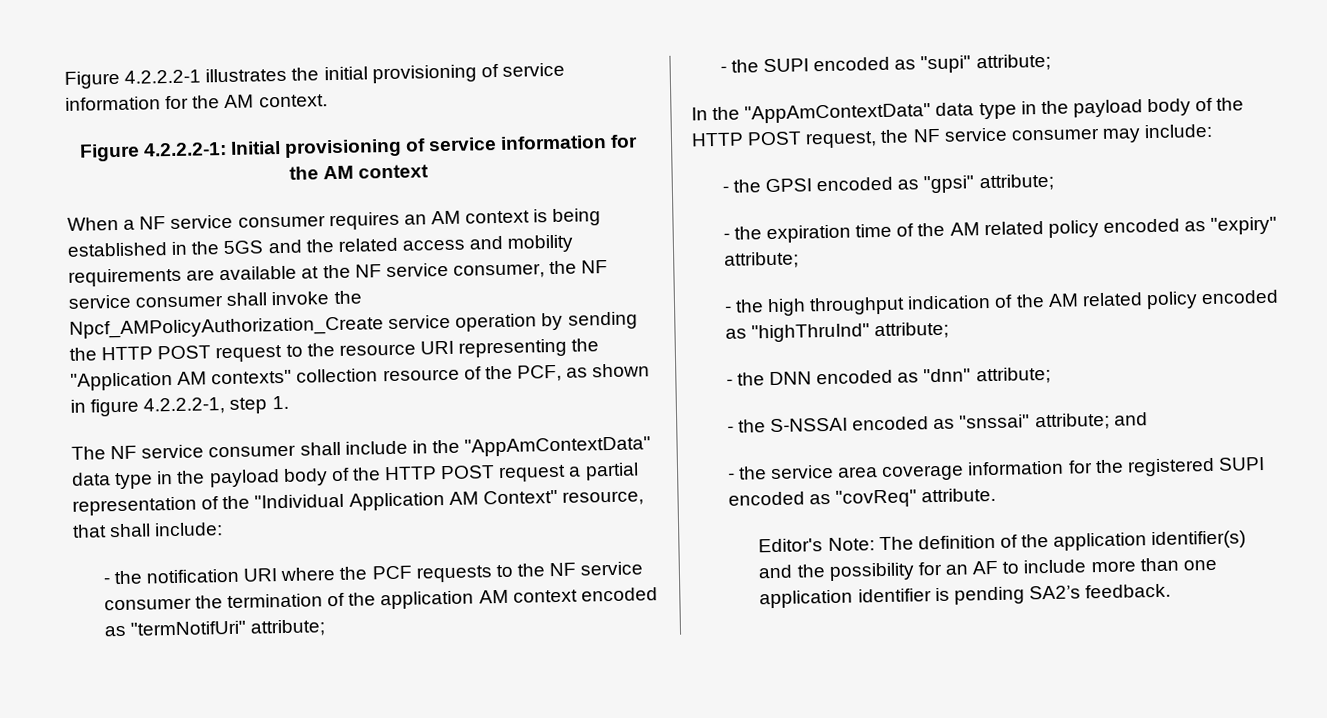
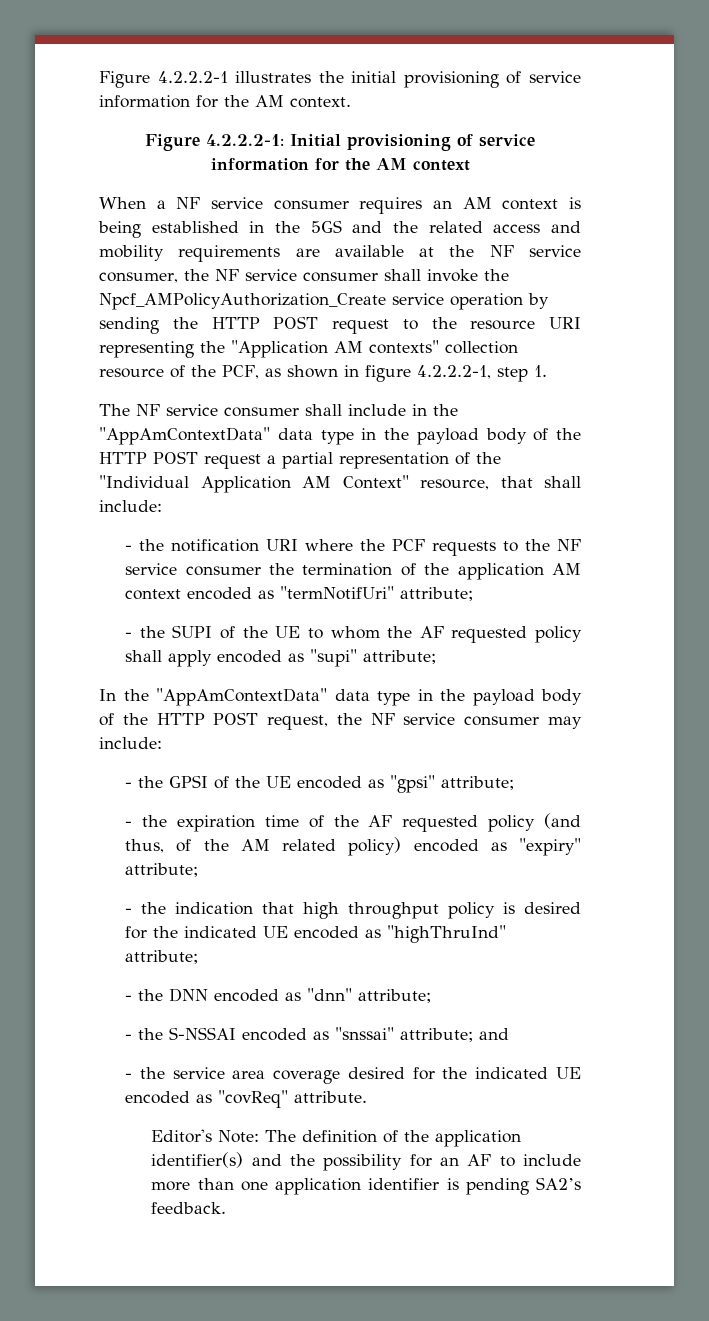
(809, 65) none -> [220,626,582,643] [125,650,213,667] of the UE to whom the AF requested policy shall apply
(812, 185) none -> [214,776,292,789] of the UE
[949,220,1099,238] AM related policy -> [368,813,581,832] [125,837,402,856] AF requested policy (and thus, of the AM related policy)
[766,291,1198,317] high throughput indication of the AM related policy -> [175,902,581,919] [125,926,289,939] indication that high throughput policy is desired for the indicated UE
[967,457,1265,477] information for the registered SUPI -> [347,1067,582,1080] desired for the indicated UE

